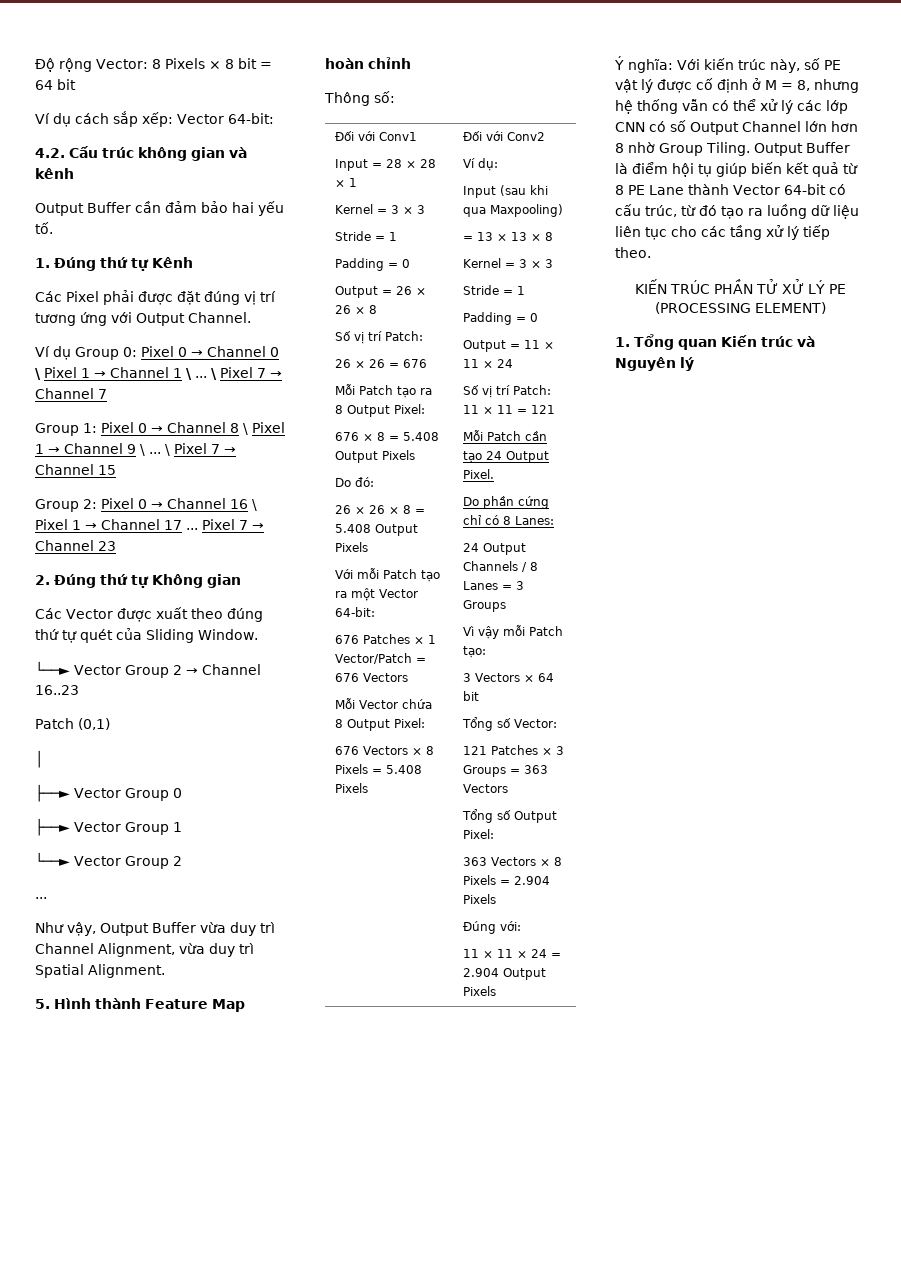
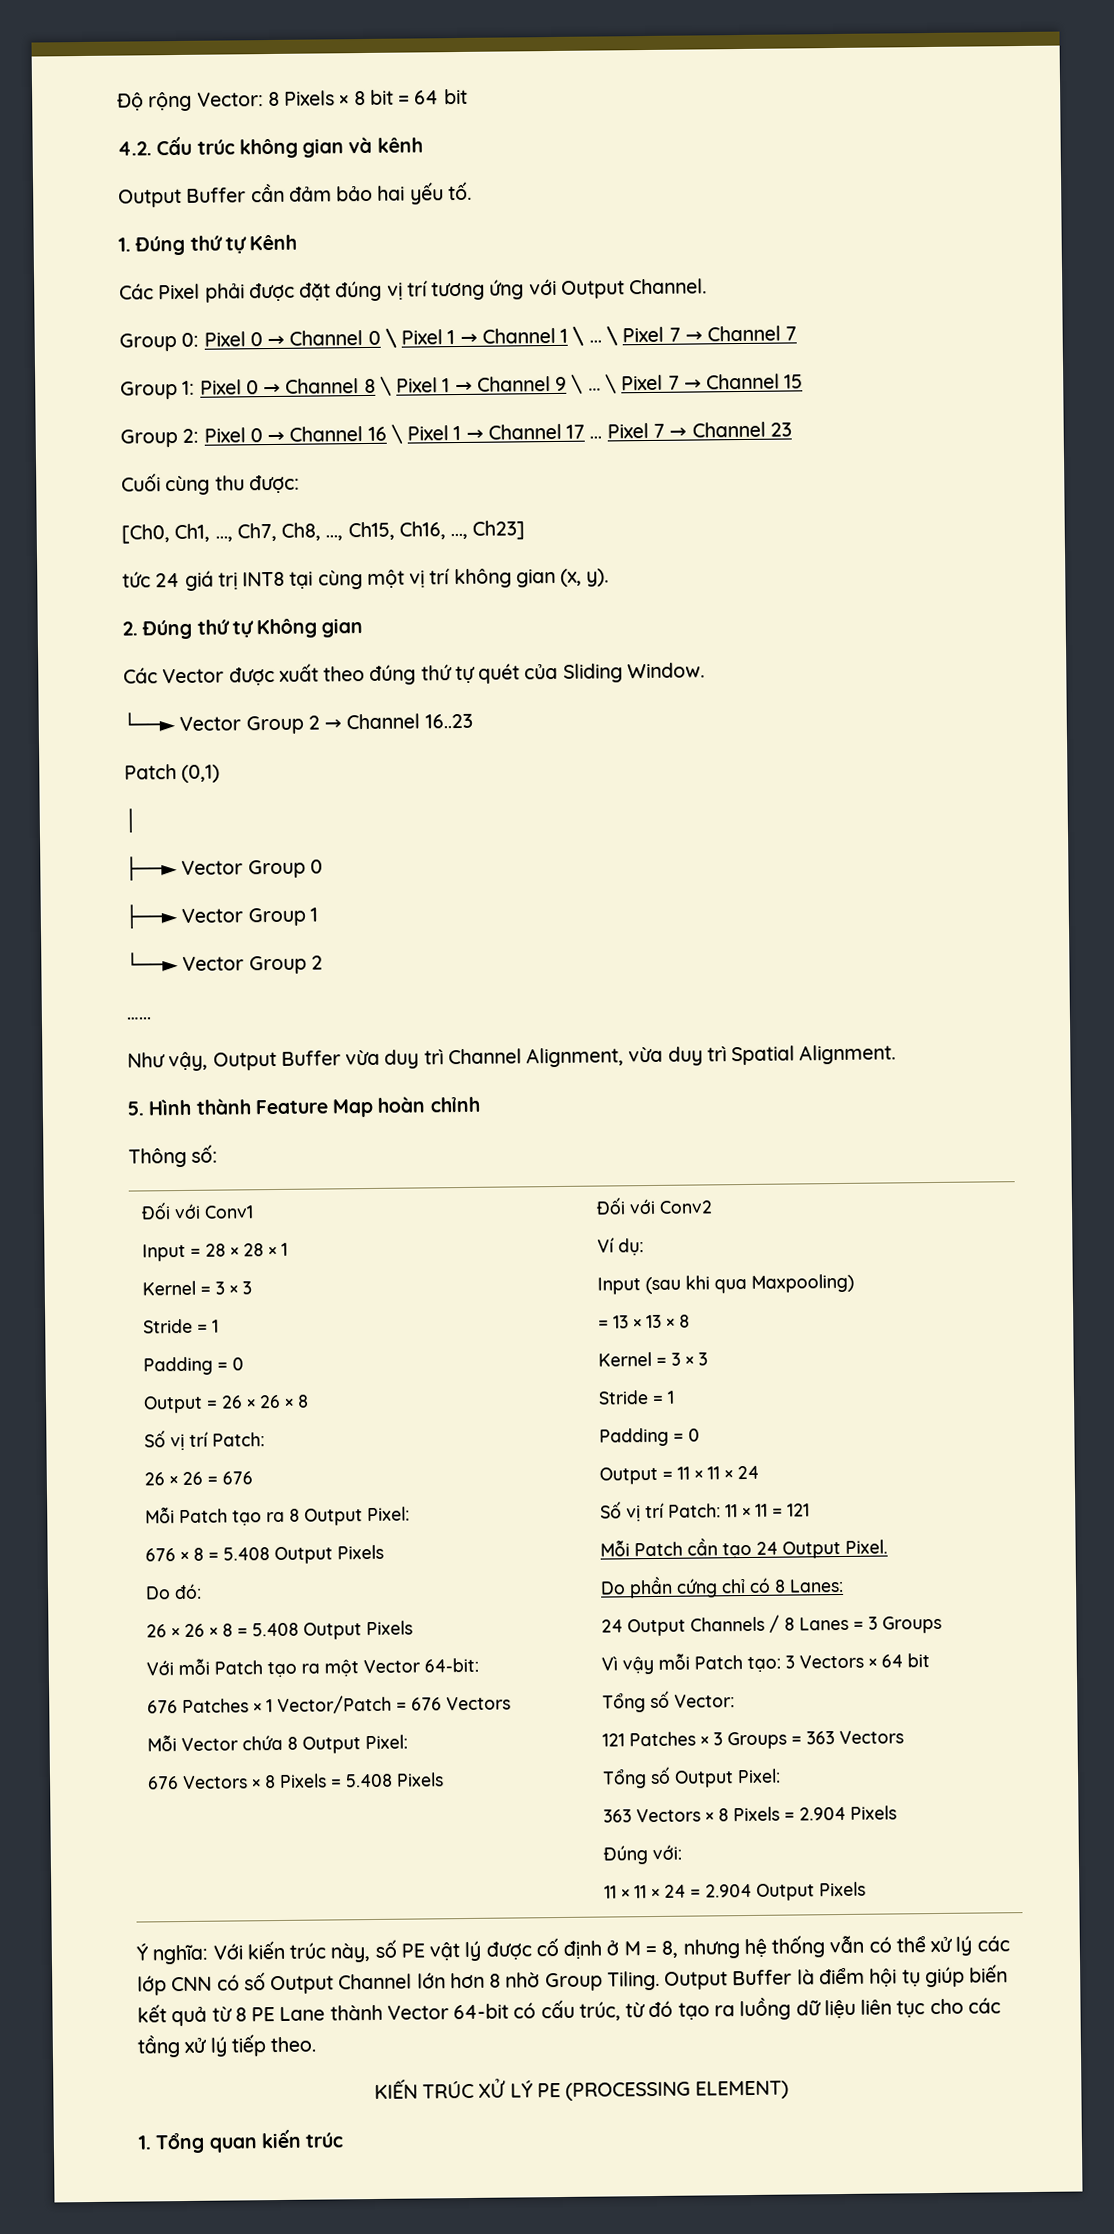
[35,111,274,127] // Ví dụ cách sắp xếp: Vector 64-bit: -> (468, 96) none
[35,346,71,360] Ví dụ -> (708, 286) none
(116, 546) none -> [121,473,300,496] [121,520,526,544] [122,568,610,591] // Cuối cùng thu được: // [Ch0, Ch1, ..., Ch7, Ch8, ..., Ch15, Ch16, ..., Ch23] // tức 24 giá trị INT8 tại cùng một vị trí không gian (x, y).
[35,897,47,899] ... -> [126,1016,151,1020] …...
(487, 652) // -> (781, 1664) none
[714,279,779,294] PHẦN TỬ -> (474, 2089) none
[721,335,815,347] [615,357,694,371] Kiến trúc và Nguyên lý -> [260,2129,344,2149] kiến trúc

